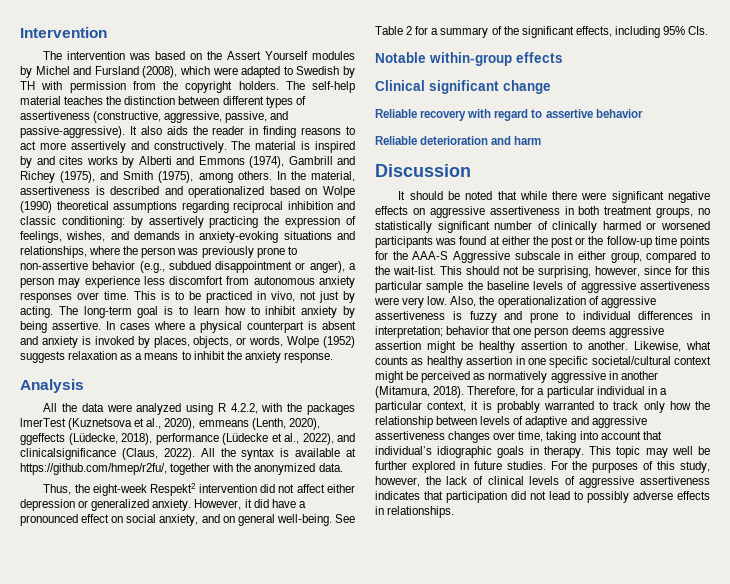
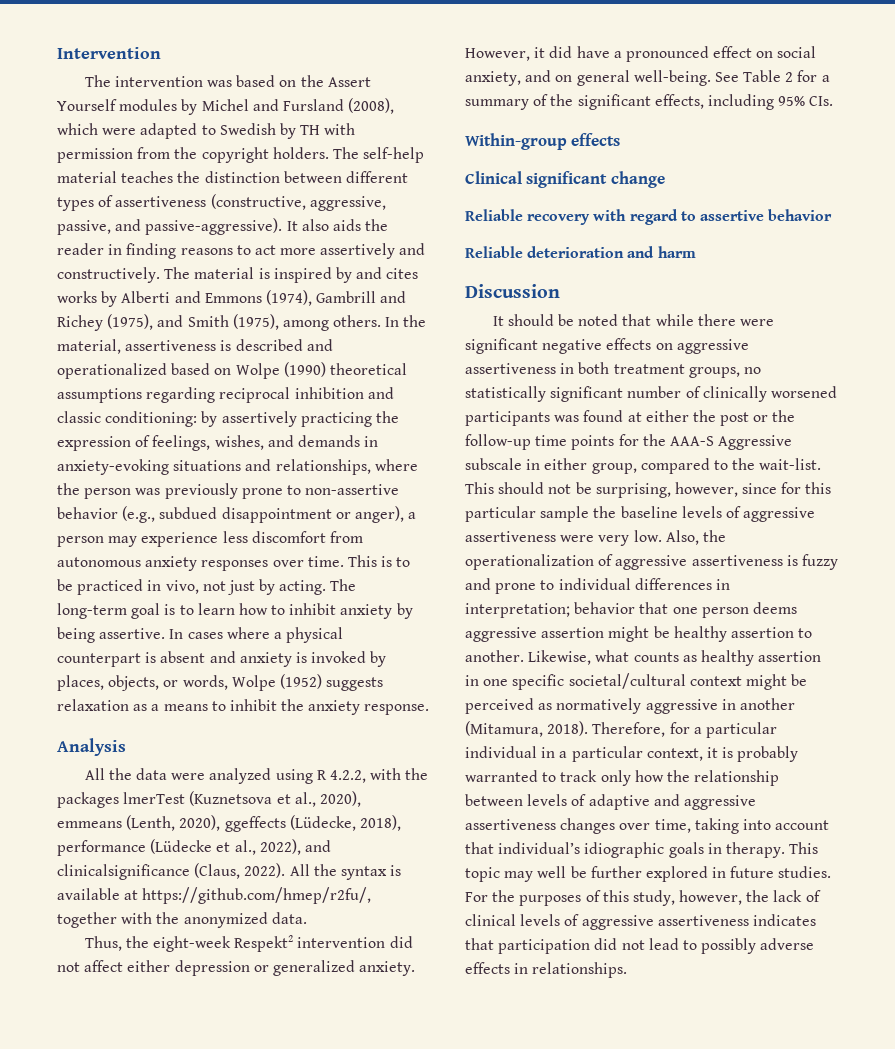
[375,52,512,66] Notable within-group -> [465,133,567,150] Within-group
[602,221,657,230] harmed or -> (767, 394) none

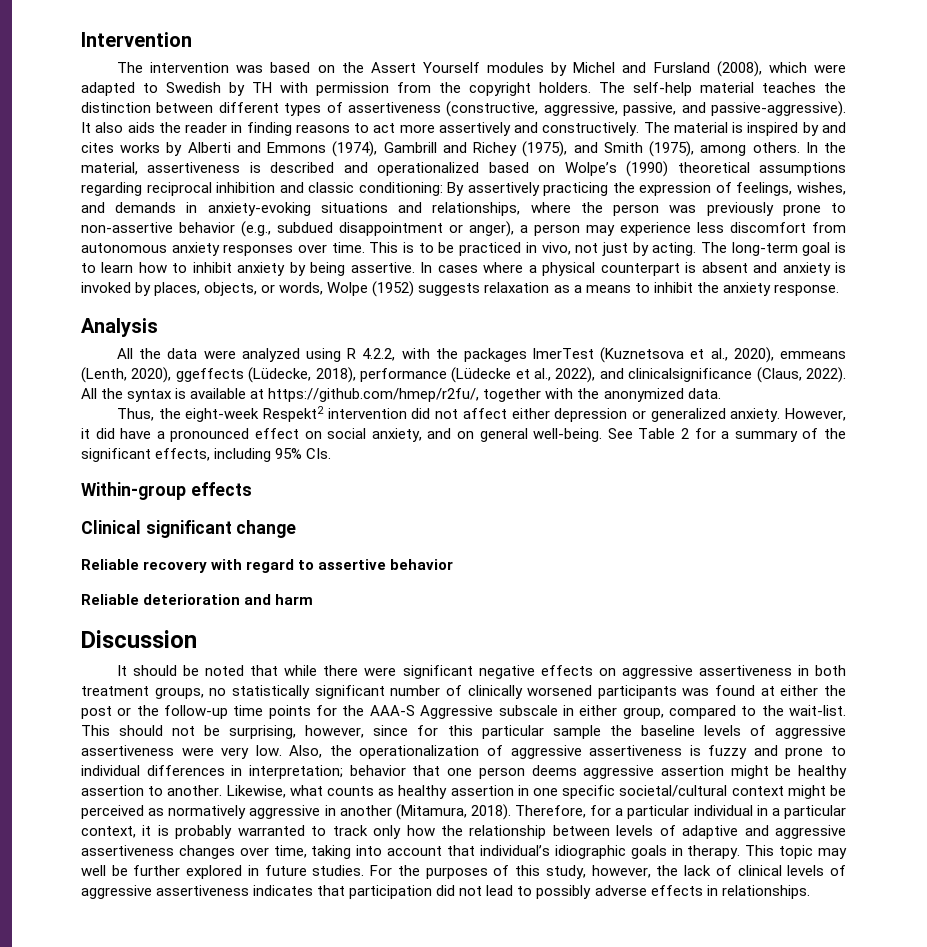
[235,363,280,379] Wolpe -> [564,162,617,176] Wolpe’s
[201,411,218,427] by -> [447,182,465,196] By

